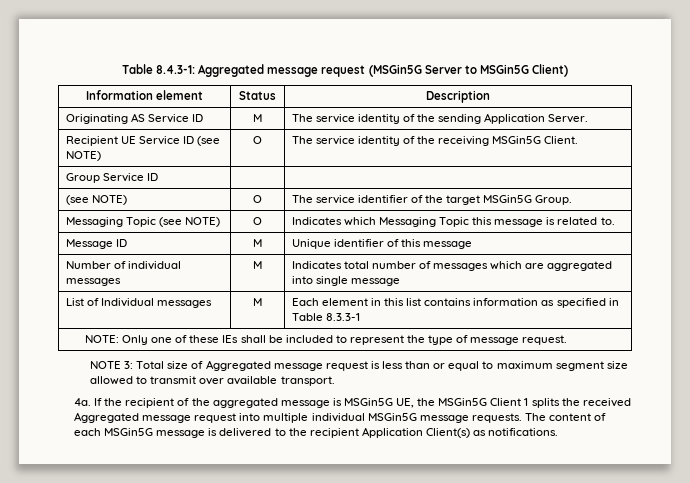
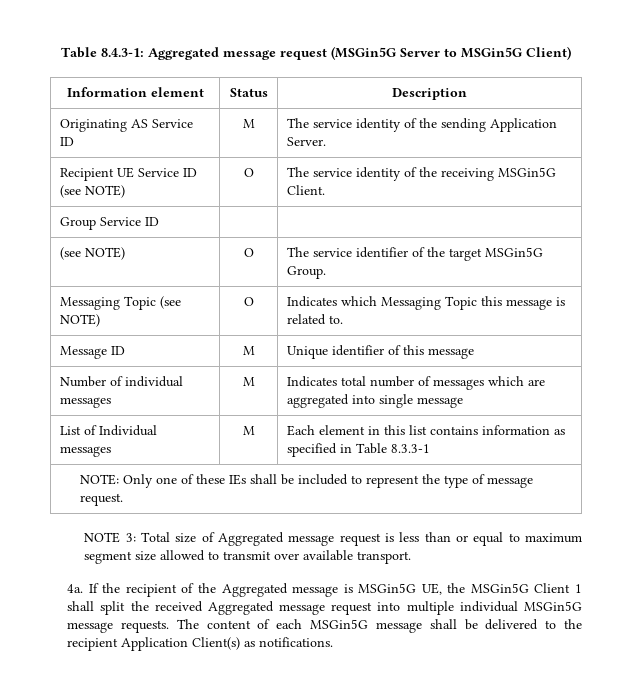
[212,398,278,408] aggregated -> [221,583,288,597] Aggregated
[531,398,560,408] splits -> [67,601,126,615] shall split
[208,428,218,436] is -> [429,619,478,630] shall be

